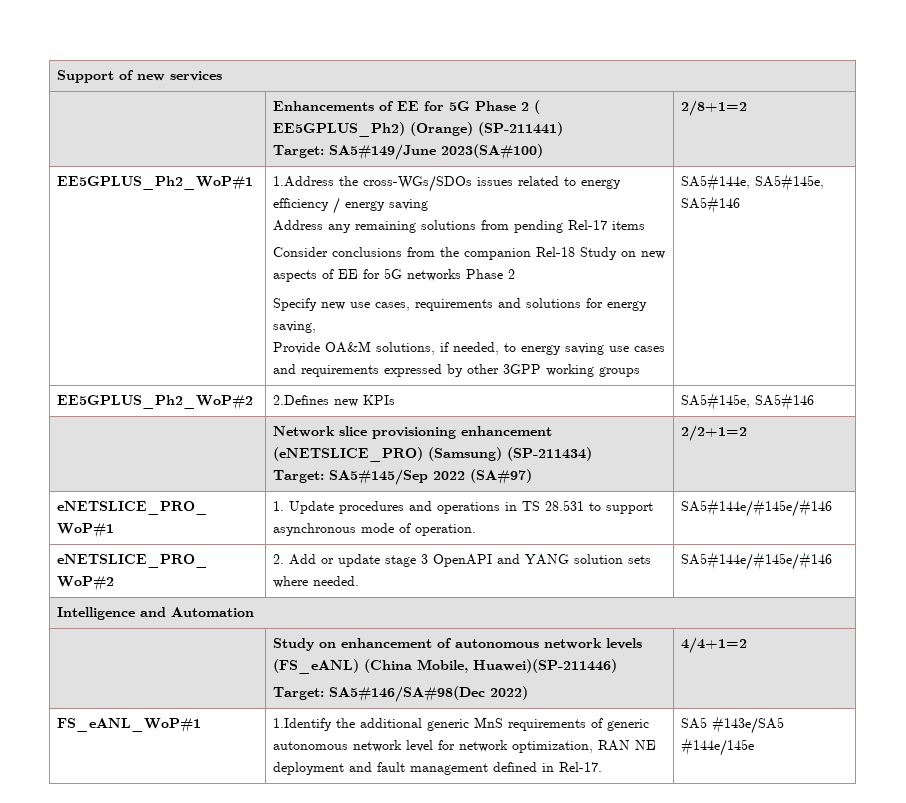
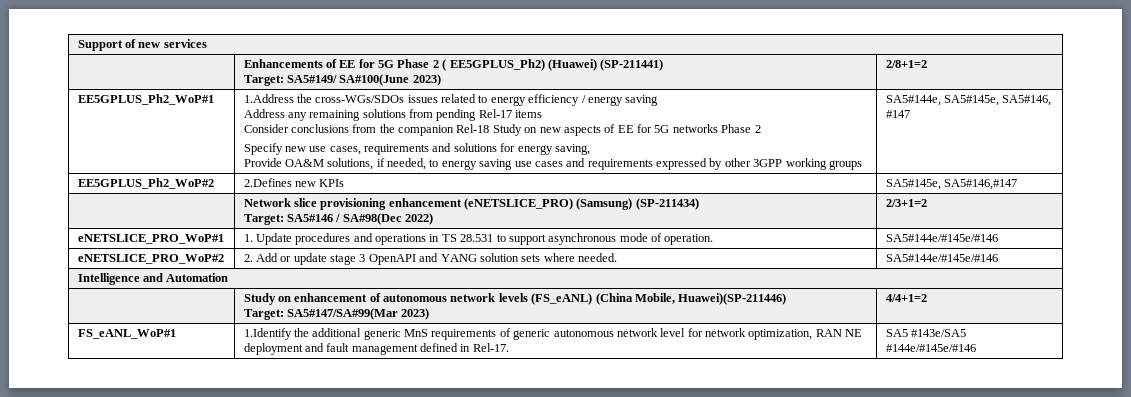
[410,122,474,136] (Orange) -> [547,59,597,71] (Huawei)
[329,144,544,160] SA5#149/June 2023(SA#100) -> [286,74,441,86] SA5#149/ SA#100(June 2023)
[681,196,741,214] SA5#146 -> [1002,95,1052,106] [885,110,910,118] SA5#146, #147
[755,393,815,411] SA5#146 -> [943,179,1017,190] SA5#146,#147
[329,469,533,485] [681,425,748,441] SA5#145/Sep 2022 (SA#97) | 2/2+1=2 -> [286,213,434,225] [885,199,927,207] SA5#146 / SA#98(Dec 2022) | 2/3+1=2
[329,686,529,702] SA5#146/SA#98(Dec 2022) -> [286,308,430,320] SA5#147/SA#99(Mar 2023)
[681,738,755,756] #144e/145e -> [885,344,976,352] #144e/#145e/#146

